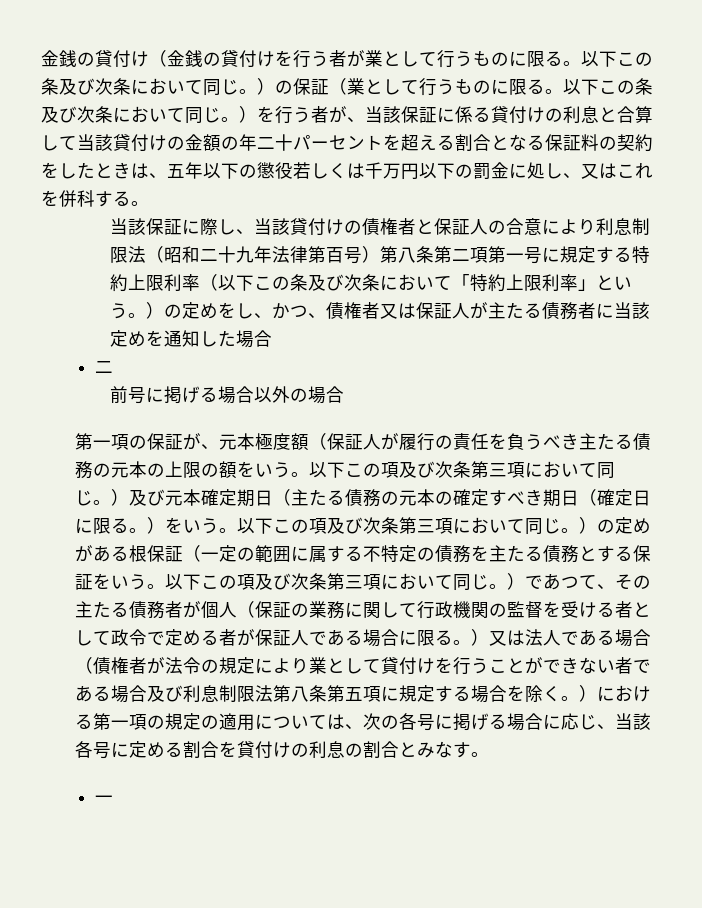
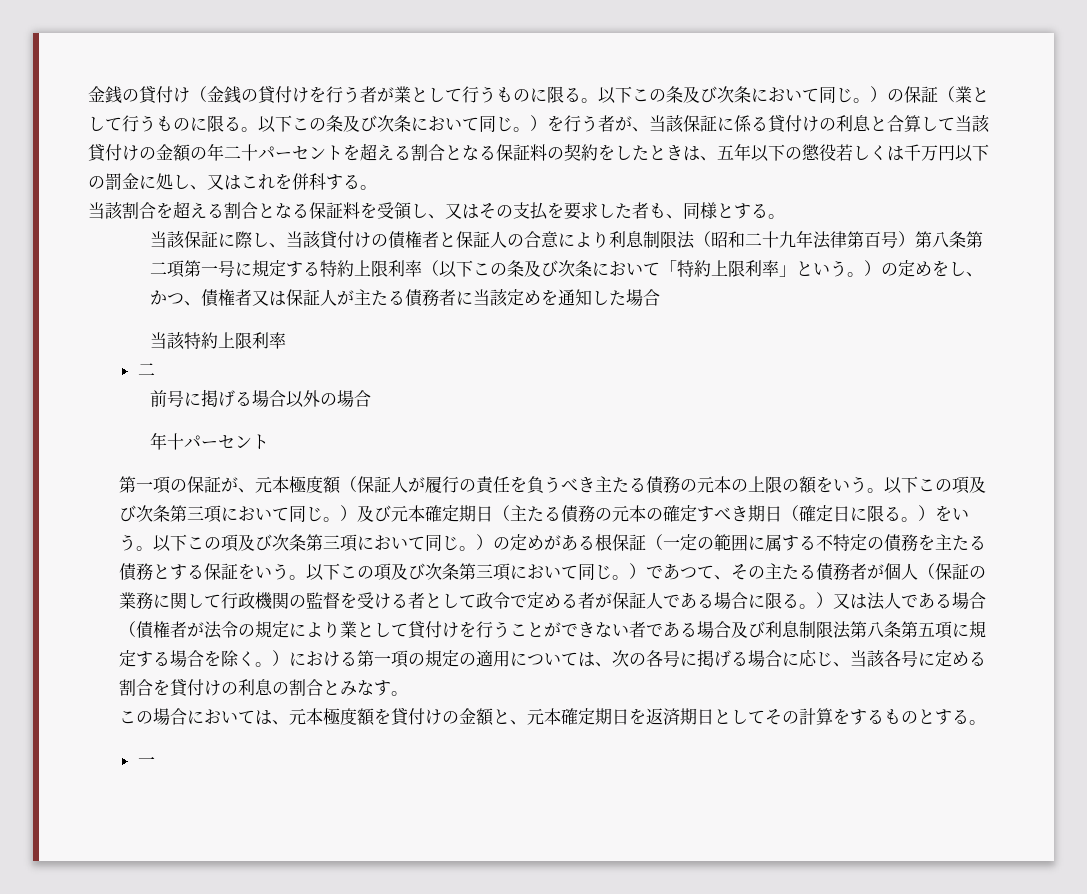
(149, 203) none -> [88,201,785,220] // 当該割合を超える割合となる保証料を受領し、又はその支払を要求した者も、同様とする。
(272, 338) none -> [150,332,287,350] // 当該特約上限利率
(344, 394) none -> [150,432,270,450] // 年十パーセント
(490, 754) none -> [119,708,987,726] // この場合においては、元本極度額を貸付けの金額と、元本確定期日を返済期日としてその計算をするものとする。

